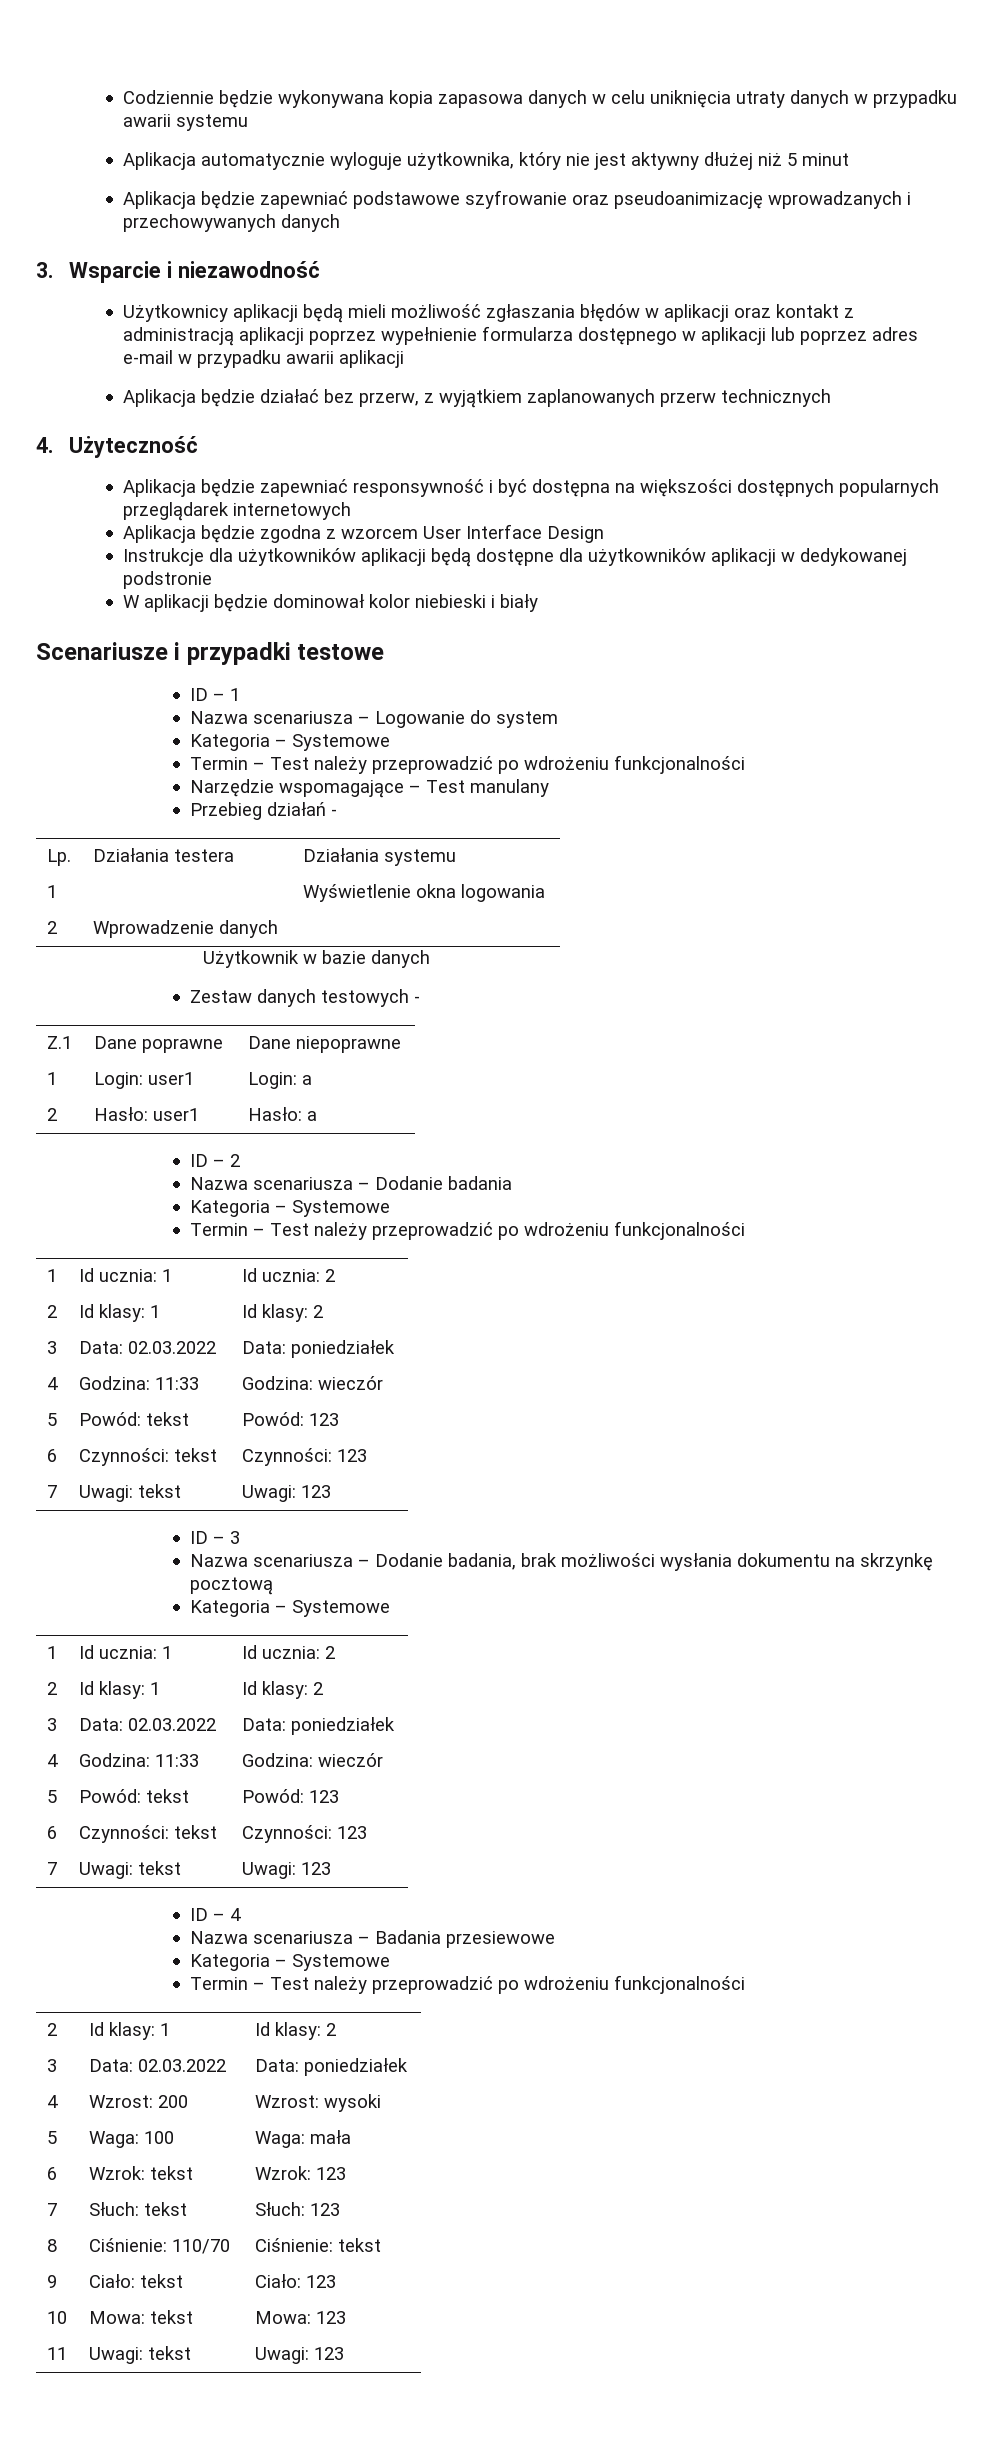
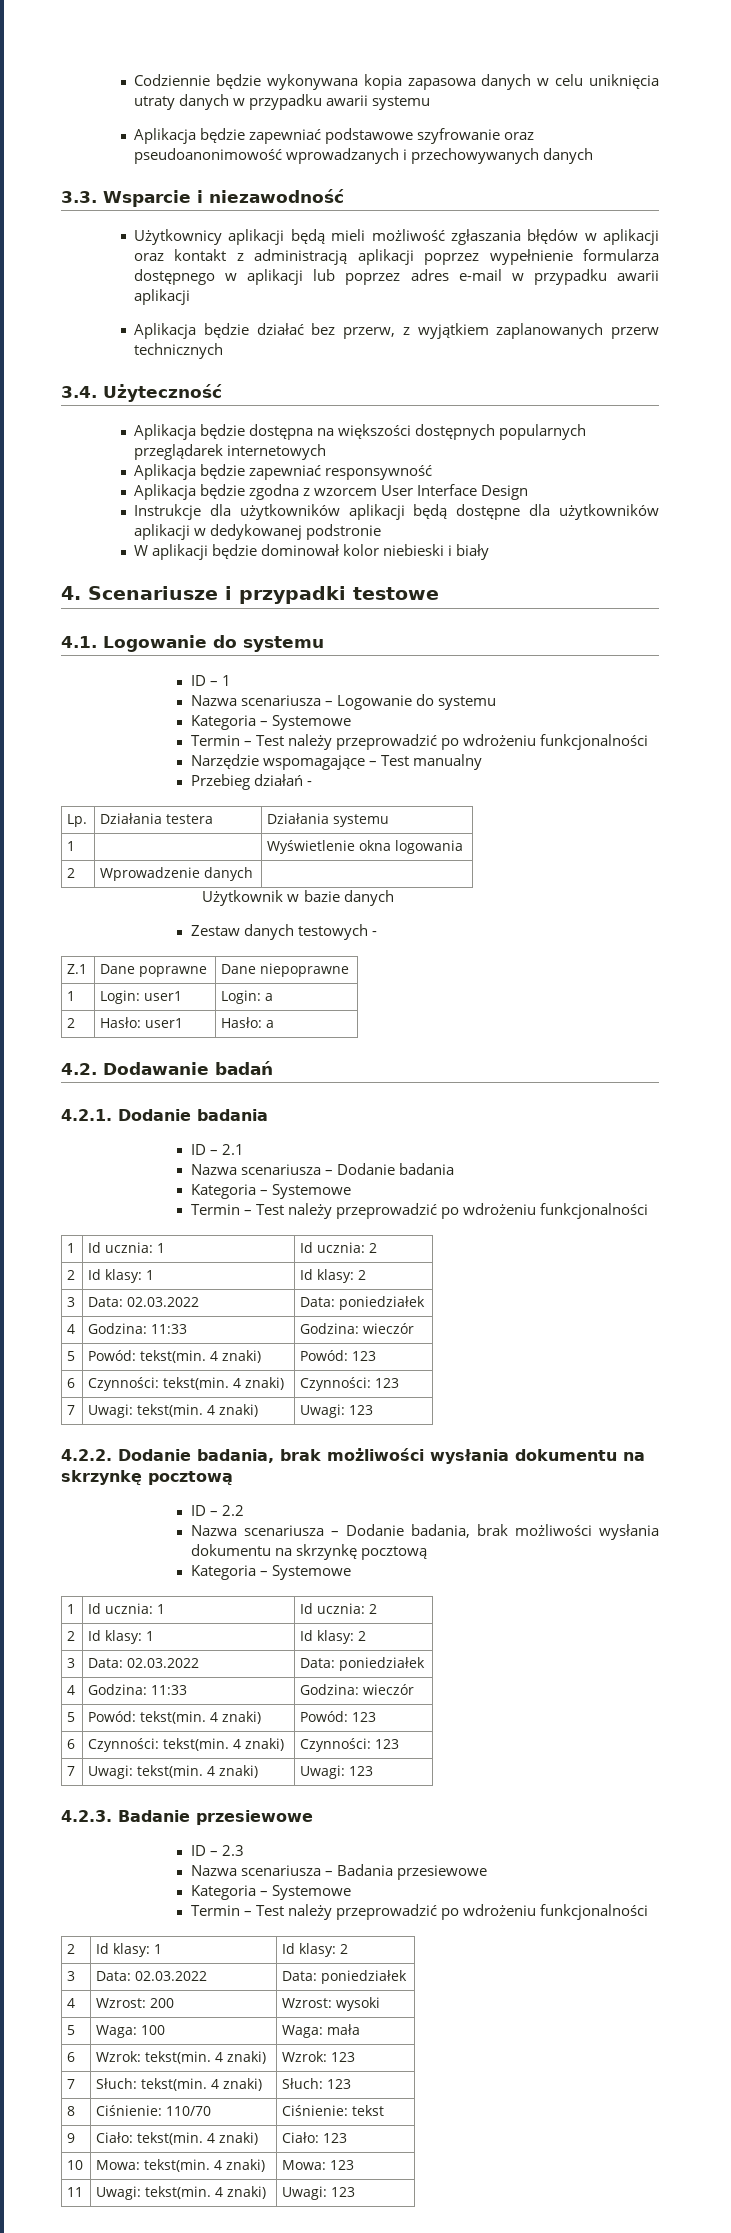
[123,152,850,170] // Aplikacja automatycznie wyloguje użytkownika, który nie jest aktywny dłużej niż 5 minut -> (431, 103) none
[614,191,764,209] pseudoanimizację -> [134,148,283,164] pseudoanonimowość
[36,262,54,278] 3. -> [61,191,97,203] 3.3.
[36,437,54,453] 4. -> [61,386,97,398] 3.4.
[260,479,528,497] zapewniać responsywność i być -> (246, 431) none
(352, 511) none -> [134,464,433,480] // Aplikacja będzie zapewniać responsywność
(539, 603) none -> [61,586,81,600] 4.
(385, 652) none -> [61,635,324,652] // 4.1. Logowanie do systemu
[495,711,558,728] system -> [437,696,496,710] systemu
[469,779,549,797] manulany -> [412,754,482,770] manualny
[189,1154,240,1167] // ID – 2 -> [61,1061,273,1075] [61,1109,268,1121] [190,1144,244,1155] // 4.2. Dodawanie badań // 4.2.1. Dodanie badania // ID – 2.1
[145,1412,189,1426] [241,1412,339,1426] [46,1449,57,1462] [78,1448,217,1466] [241,1448,367,1466] [46,1485,57,1498] [78,1484,181,1502] [241,1485,331,1502] [189,1531,240,1544] tekst | Powód: 123 // 6 | Czynności: tekst | Czynności: 123 // 7 | Uwagi: tekst | Uwagi: 123 // ID – 3 -> [140,1350,262,1363] [300,1350,377,1361] [67,1378,76,1388] [88,1377,285,1391] [300,1377,400,1391] [67,1405,76,1415] [88,1404,259,1418] [300,1404,374,1418] [61,1448,645,1464] [61,1470,233,1485] [190,1505,244,1516] tekst(min. 4 znaki) | Powód: 123 // 6 | Czynności: tekst(min. 4 znaki) | Czynności: 123 // 7 | Uwagi: tekst(min. 4 znaki) | Uwagi: 123 // 4.2.2. Dodanie badania, brak możliwości wysłania dokumentu na skrzynkę pocztową // ID – 2.2
[145,1789,189,1803] [241,1789,339,1803] [46,1826,57,1839] [78,1825,217,1843] [241,1825,367,1843] [46,1862,57,1875] [78,1861,181,1879] [241,1862,331,1879] [189,1908,241,1921] tekst | Powód: 123 // 6 | Czynności: tekst | Czynności: 123 // 7 | Uwagi: tekst | Uwagi: 123 // ID – 4 -> [140,1711,262,1724] [300,1711,377,1722] [67,1739,76,1749] [88,1738,285,1752] [300,1738,400,1752] [67,1766,76,1776] [88,1765,259,1779] [300,1765,374,1779] [61,1810,313,1825] [190,1845,244,1856] tekst(min. 4 znaki) | Powód: 123 // 6 | Czynności: tekst(min. 4 znaki) | Czynności: 123 // 7 | Uwagi: tekst(min. 4 znaki) | Uwagi: 123 // 4.2.3. Badanie przesiewowe // ID – 2.3
[149,2166,193,2180] tekst -> [145,2051,267,2064] tekst(min. 4 znaki)
[143,2202,187,2216] tekst -> [141,2078,263,2091] tekst(min. 4 znaki)
[139,2274,183,2288] tekst -> [137,2132,259,2145] tekst(min. 4 znaki)
[149,2310,193,2324] tekst -> [144,2159,266,2172] tekst(min. 4 znaki)
[147,2346,191,2360] tekst -> [145,2186,267,2199] tekst(min. 4 znaki)

